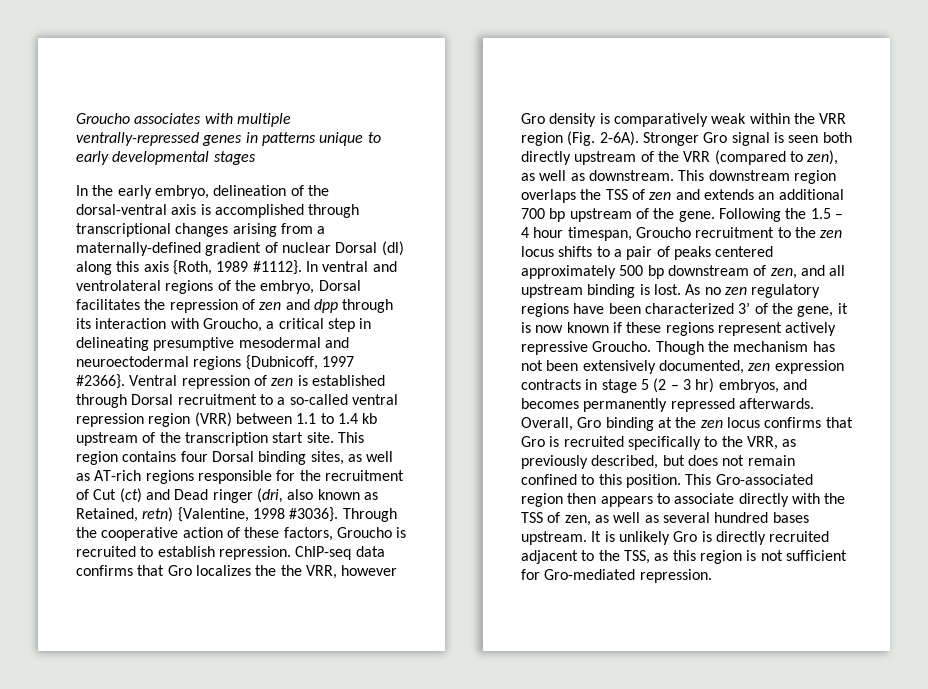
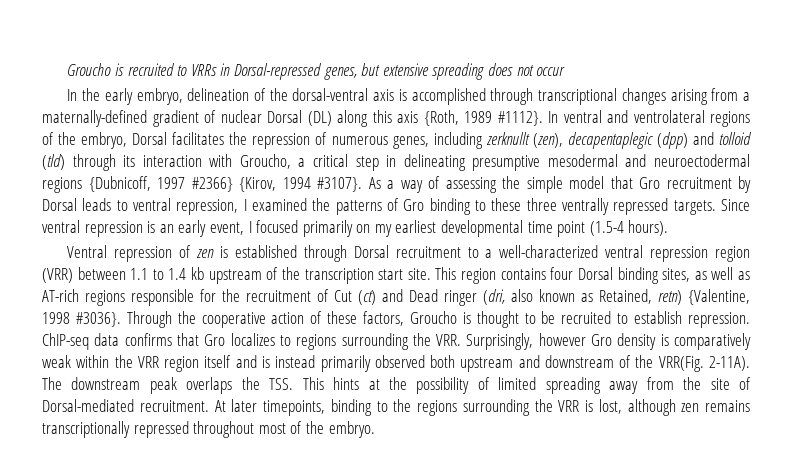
[76,113,291,127] [76,132,381,146] [76,151,256,165] Groucho associates with multiple ventrally-repressed genes in patterns unique to early developmental stages -> [67,63,566,80] Groucho is recruited to VRRs in Dorsal-repressed genes, but extensive spreading does not occur
[381,241,404,256] (dl) -> [307,111,332,126] (DL)
[259,299,338,313] zen and dpp -> [331,132,751,149] [42,154,65,170] numerous genes, including zerknullt (zen), decapentaplegic (dpp) and tolloid (tld)
[76,374,125,389] #2366}. -> [191,176,751,193] [42,198,750,215] [42,220,669,237] #2366} {Kirov, 1994 #3107}. As a way of assessing the simple model that Gro recruitment by Dorsal leads to ventral repression, I examined the patterns of Gro binding to these three ventrally repressed targets. Since ventral repression is an early event, I focused primarily on my earliest developmental time point (1.5-4 hours). //
[289,394,348,405] so-called -> [499,245,599,258] well-characterized
(407, 532) none -> [476,311,556,328] thought to be
[255,565,337,579] the the VRR, -> [279,333,534,350] to regions surrounding the VRR. Surprisingly,
[567,131,852,146] [521,150,839,165] [521,170,836,184] [521,189,844,203] [521,208,843,222] [521,227,843,241] [521,246,774,260] [521,265,846,279] [521,284,821,298] [521,302,848,317] [521,322,837,336] [521,341,835,355] [521,360,844,374] [521,378,807,393] [521,398,814,412] [521,417,853,431] [521,436,797,450] [521,455,795,469] [521,474,813,488] [521,493,846,507] [521,512,809,526] [521,531,830,545] [521,550,847,564] [521,569,712,583] (Fig. 2-6A). Stronger Gro signal is seen both directly upstream of the VRR (compared to zen), as well as downstream. This downstream region overlaps the TSS of zen and extends an additional 700 bp upstream of the gene. Following the 1.5 – 4 hour timespan, Groucho recruitment to the zen locus shifts to a pair of peaks centered approximately 500 bp downstream of zen, and all upstream binding is lost. As no zen regulatory regions have been characterized 3’ of the gene, it is now known if these regions represent actively repressive Groucho. Though the mechanism has not been extensively documented, zen expression contracts in stage 5 (2 – 3 hr) embryos, and becomes permanently repressed afterwards. Overall, Gro binding at the zen locus confirms that Gro is recruited specifically to the VRR, as previously described, but does not remain confined to this position. This Gro-associated region then appears to associate directly with the TSS of zen, as well as several hundred bases upstream. It is unlikely Gro is directly recruited adjacent to the TSS, as this region is not sufficient for Gro-mediated repression. -> [204,355,751,372] [42,377,752,394] [42,399,750,416] [42,421,375,438] itself and is instead primarily observed both upstream and downstream of the VRR(Fig. 2-11A). The downstream peak overlaps the TSS. This hints at the possibility of limited spreading away from the site of Dorsal-mediated recruitment. At later timepoints, binding to the regions surrounding the VRR is lost, although zen remains transcriptionally repressed throughout most of the embryo.

